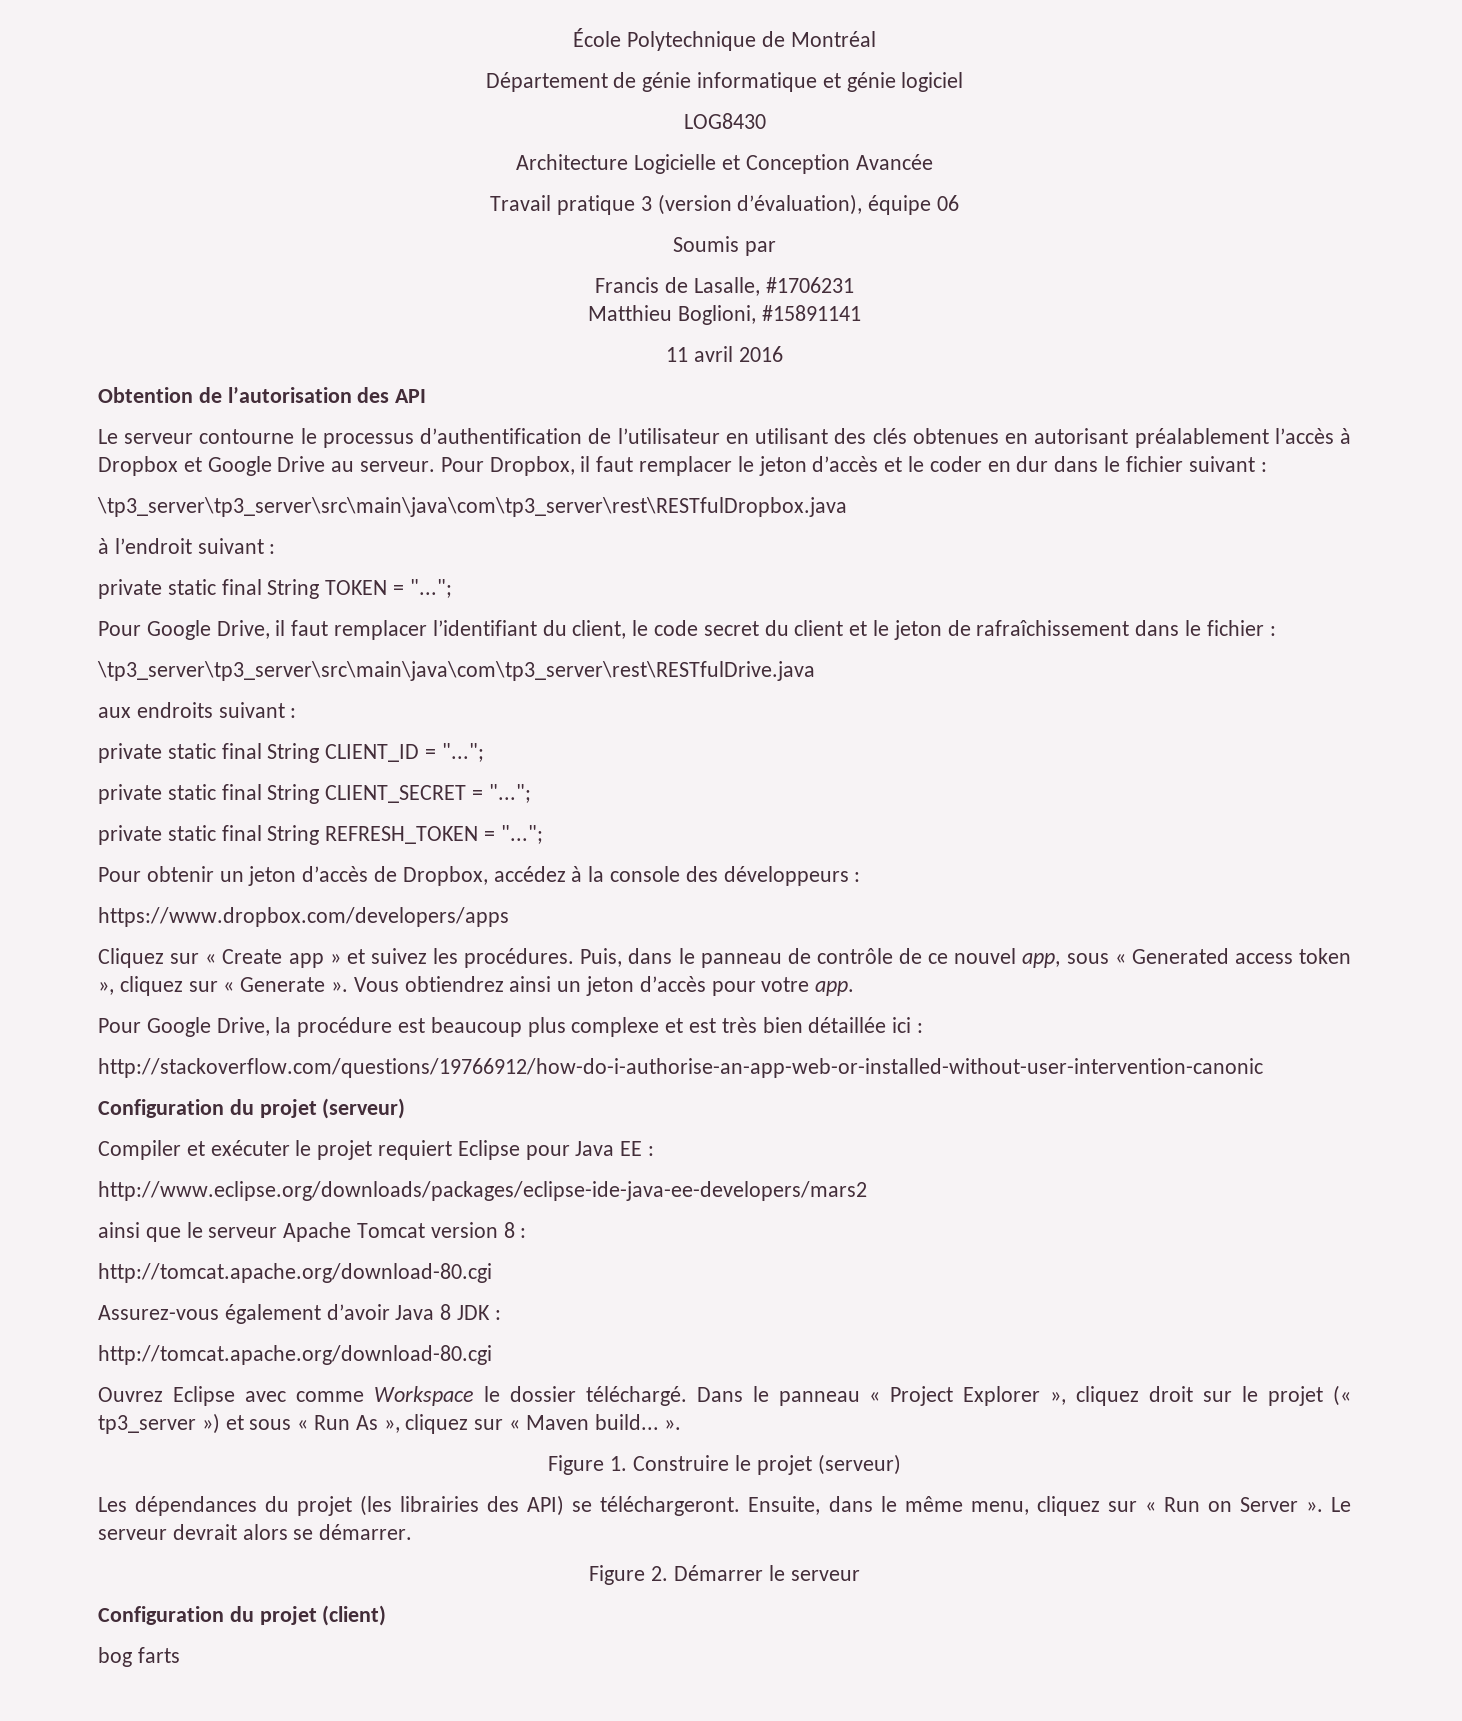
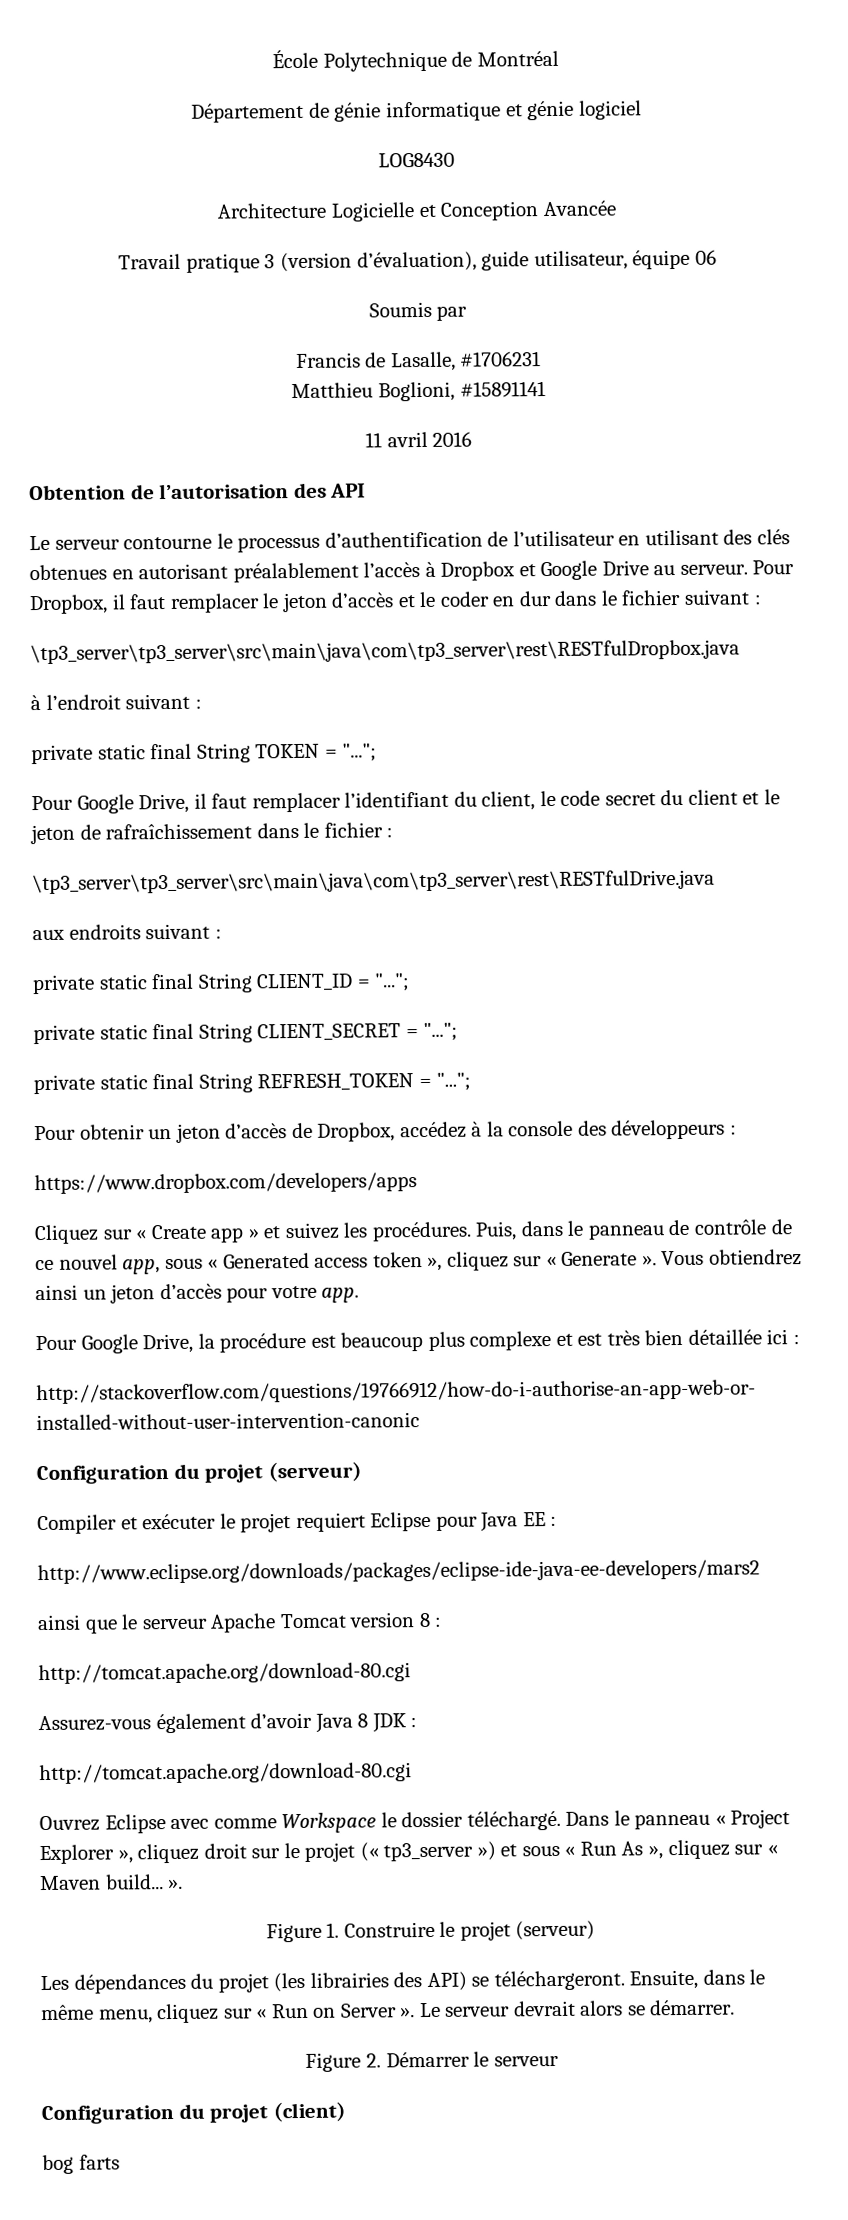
(863, 204) none -> [481,250,628,271] guide utilisateur,

